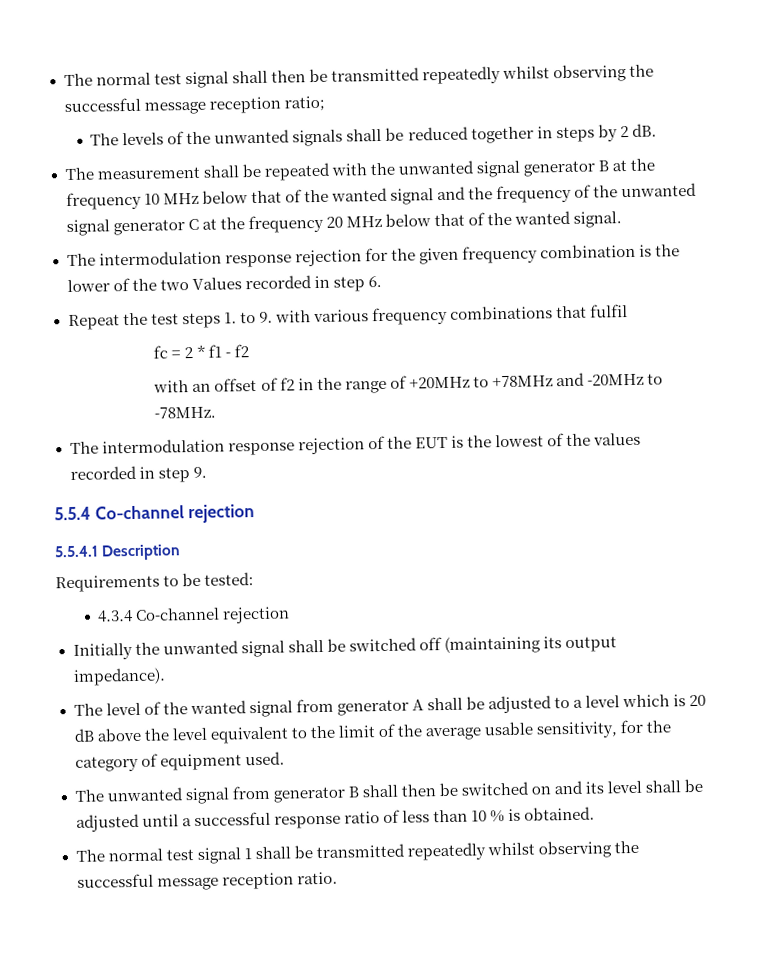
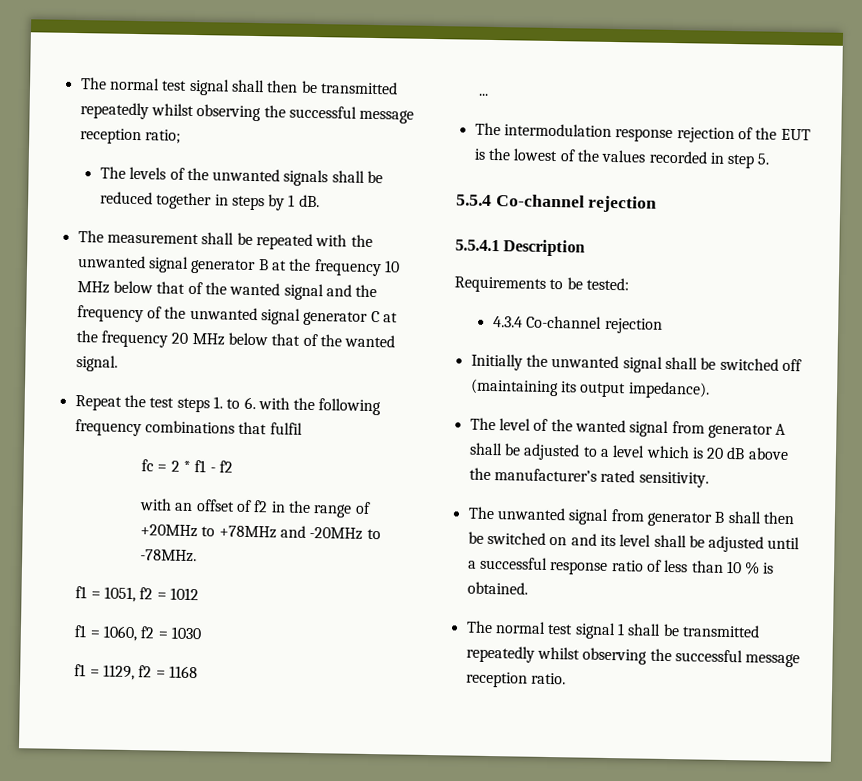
[619,125,629,138] 2 -> [288,194,296,207] 1
[66,243,680,268] [66,275,382,293] // The intermodulation response rejection for the given frequency combination is the lower of the two Values recorded in step 6. -> (118, 363) none
[258,309,369,323] 9. with various -> [243,396,382,416] 6. with the following
(217, 412) none -> [75,586,199,603] [74,625,202,642] [74,664,198,681] [478,93,489,96] // f1 = 1051, f2 = 1012 // f1 = 1060, f2 = 1030 // f1 = 1129, f2 = 1168 // ...
[192,466,207,479] 9. -> [757,153,771,165] 5.
[171,719,672,744] [74,751,285,772] level equivalent to the limit of the average usable sensitivity, for the category of equipment used. -> [493,468,709,488] manufacturer’s rated sensitivity.

